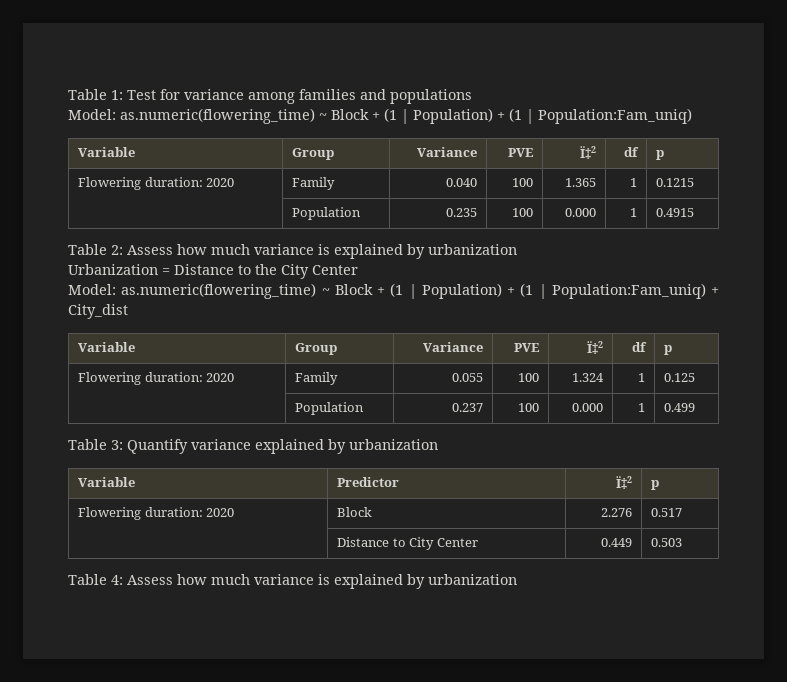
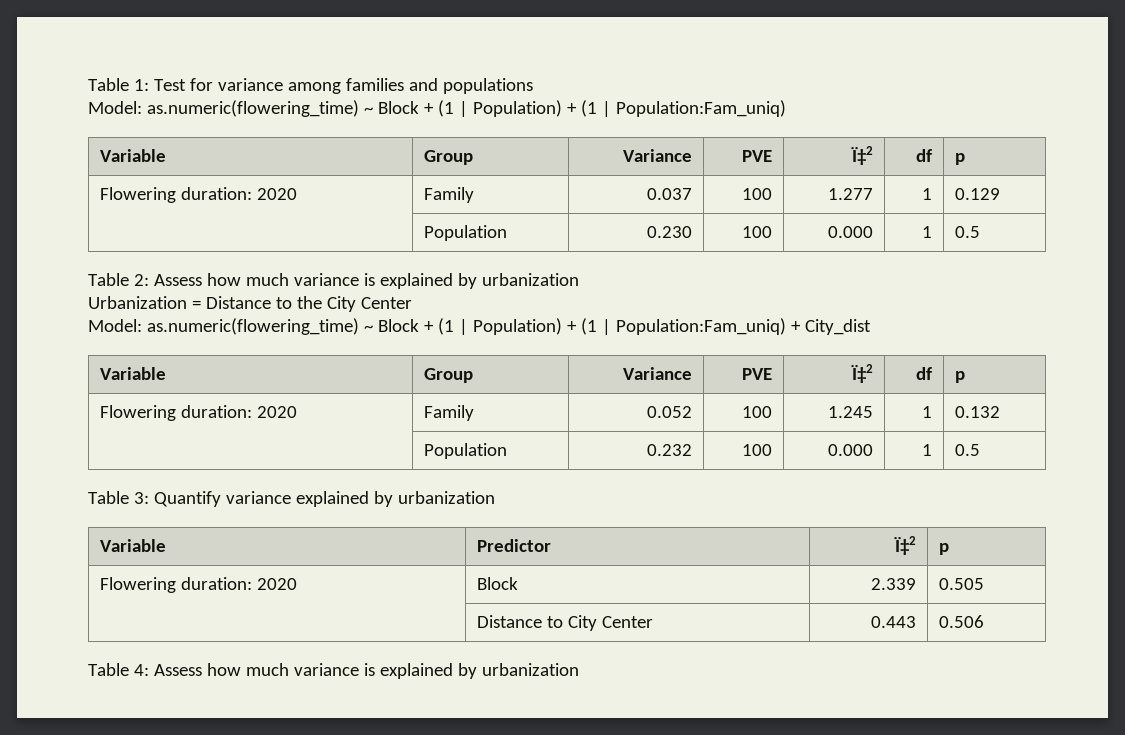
[445,178,477,187] [511,178,533,187] [564,178,596,187] [629,178,637,187] [656,178,695,187] [292,207,362,220] [445,208,477,217] [511,208,533,217] [564,208,596,217] [629,208,637,217] [656,208,695,217] 0.040 | 100 | 1.365 | 1 | 0.1215 // | Population | 0.235 | 100 | 0.000 | 1 | 0.4915 -> [646,188,692,200] [741,188,772,200] [827,188,873,200] [921,188,932,200] [955,188,1001,200] [424,225,508,241] [646,226,692,238] [741,226,772,238] [827,226,873,238] [921,226,932,238] [955,226,981,238] 0.037 | 100 | 1.277 | 1 | 0.129 // | Population | 0.230 | 100 | 0.000 | 1 | 0.5
[451,373,483,382] [517,373,539,382] [571,373,604,382] [637,373,645,382] [664,373,696,382] [295,402,365,415] [451,403,483,412] [517,403,539,412] [571,403,603,412] [637,403,645,412] [664,403,696,412] 0.055 | 100 | 1.324 | 1 | 0.125 // | Population | 0.237 | 100 | 0.000 | 1 | 0.499 -> [646,406,692,418] [741,406,772,418] [827,406,873,418] [921,406,932,418] [955,406,1001,418] [424,443,508,459] [646,444,692,456] [741,444,772,456] [827,444,873,456] [921,444,932,456] [955,444,981,456] 0.052 | 100 | 1.245 | 1 | 0.132 // | Population | 0.232 | 100 | 0.000 | 1 | 0.5
[600,508,632,517] [651,508,683,517] 2.276 | 0.517 -> [870,578,916,590] [939,578,985,590] 2.339 | 0.505
[600,538,632,547] [651,538,683,547] 0.449 | 0.503 -> [870,616,916,628] [939,615,985,628] 0.443 | 0.506

